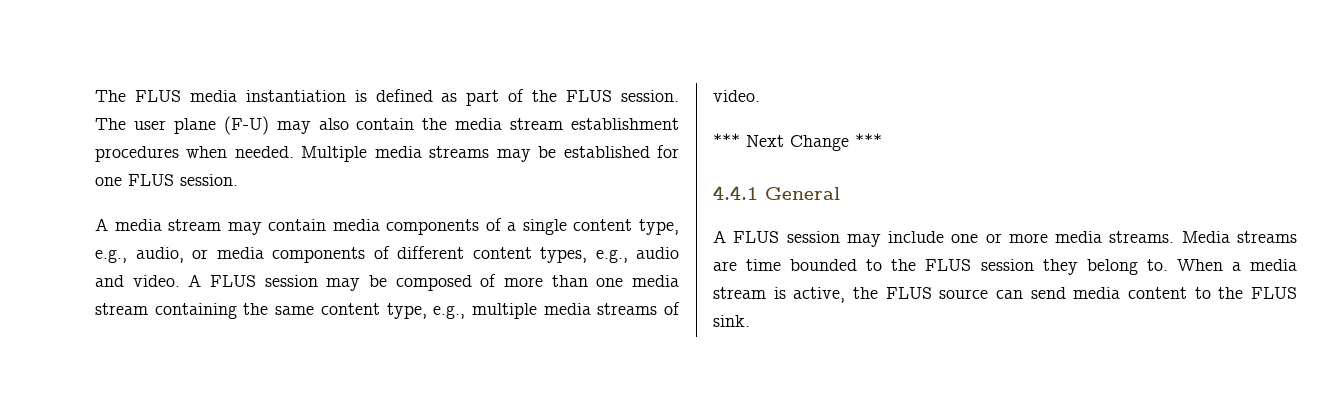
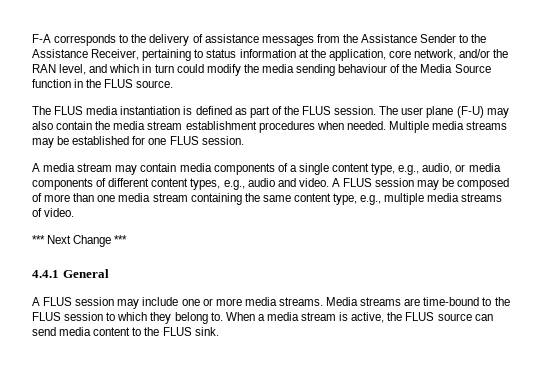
(95, 96) none -> [32,34,487,46] [32,49,509,61] [32,64,491,76] [32,79,174,88] F-A corresponds to the delivery of assistance messages from the Assistance Sender to the Assistance Receiver, pertaining to status information at the application, core network, and/or the RAN level, and which in turn could modify the media sending behaviour of the Media Source function in the FLUS source. //
[746,259,858,271] time bounded -> [423,297,480,306] time-bound
(1034, 265) none -> [106,312,148,321] to which

